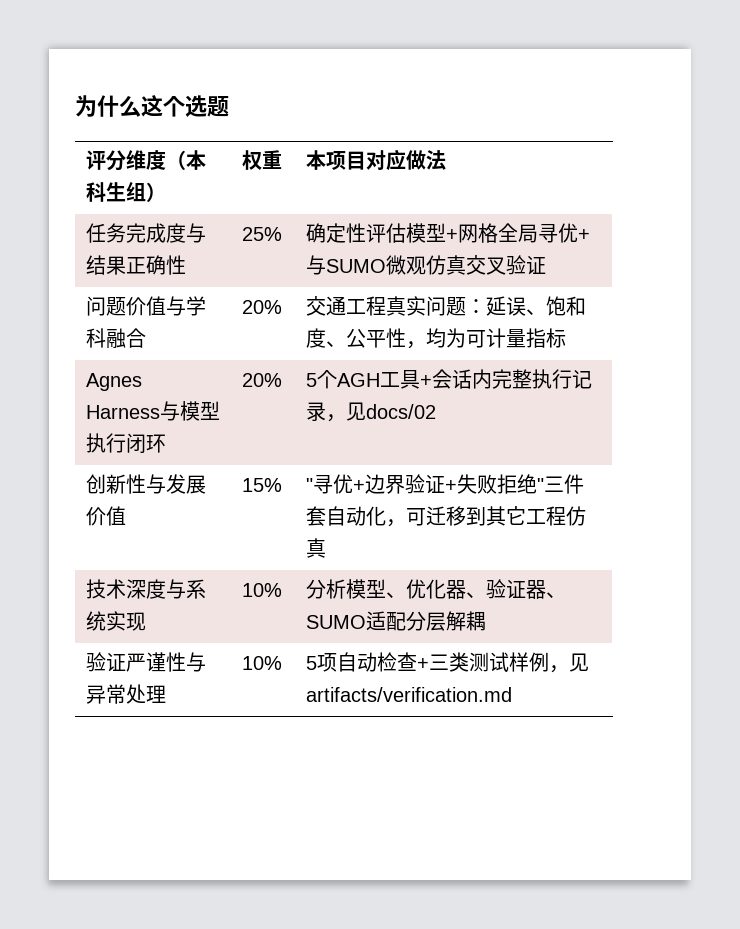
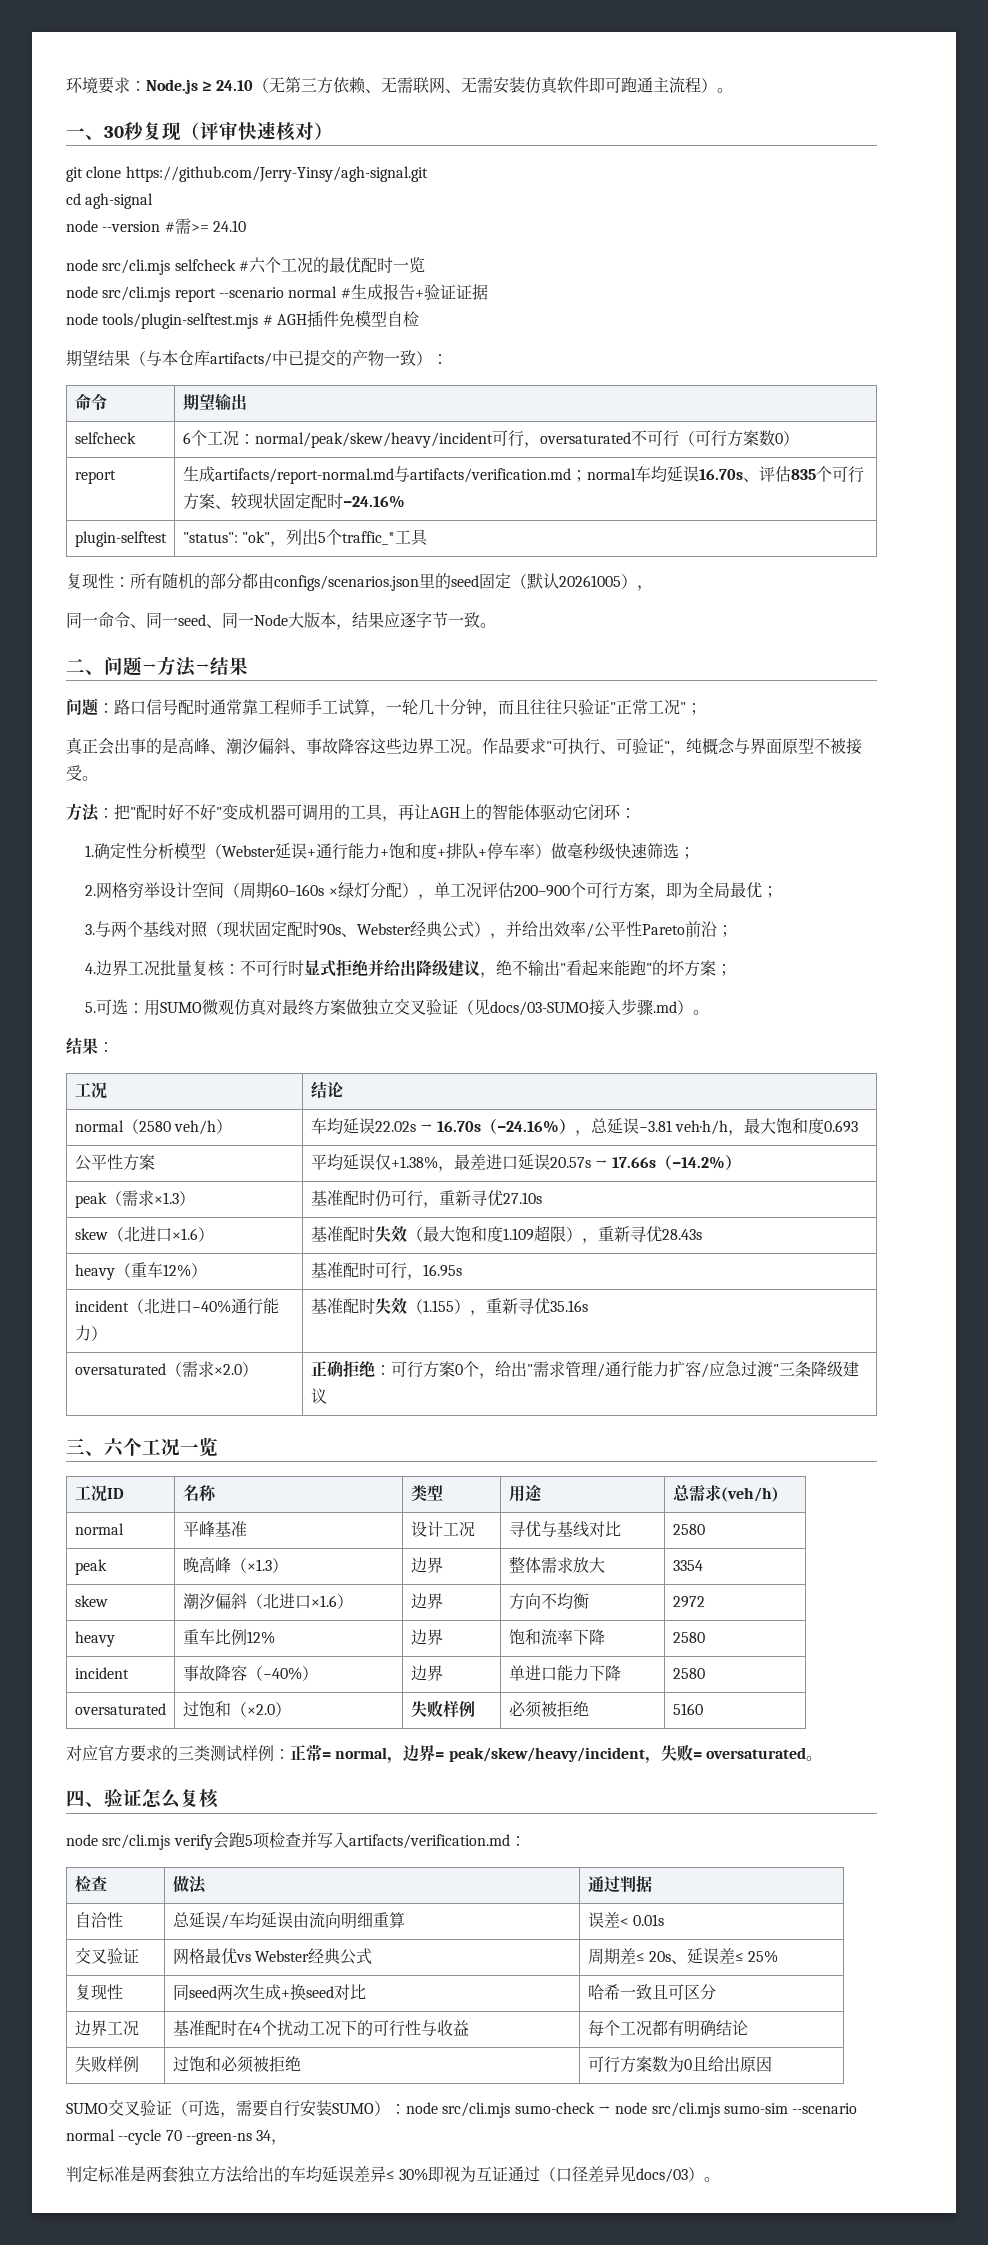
[75,95,229,117] [86,150,207,171] [86,182,167,202] [242,150,283,170] [306,149,447,171] [86,223,207,243] [86,255,187,275] [242,227,283,241] [306,223,591,243] [306,255,547,275] [86,296,207,316] [86,328,147,348] [242,300,283,314] [306,296,587,316] [306,328,567,349] [86,373,143,391] [86,401,221,421] [86,433,167,454] [242,373,283,387] [306,369,593,389] [306,402,437,422] [86,474,207,494] [86,506,127,526] [242,478,283,492] [306,474,585,494] [306,506,587,527] [306,538,327,558] [86,579,207,599] [86,611,147,631] [242,583,283,597] [306,579,567,599] [306,611,487,631] [86,652,207,672] [86,684,167,704] [242,656,283,670] [306,652,590,673] [306,687,513,702] 为什么这个选题 // 评分维度（本科生组） | 权重 | 本项目对应做法 // 任务完成度与结果正确性 | 25% | 确定性评估模型+网格全局寻优+与SUMO微观仿真交叉验证 // 问题价值与学科融合 | 20% | 交通工程真实问题：延误、饱和度、公平性，均为可计量指标 // Agnes Harness与模型执行闭环 | 20% | 5个AGH工具+会话内完整执行记录，见docs/02 // 创新性与发展价值 | 15% | "寻优+边界验证+失败拒绝"三件套自动化，可迁移到其它工程仿真 // 技术深度与系统实现 | 10% | 分析模型、优化器、验证器、SUMO适配分层解耦 // 验证严谨性与异常处理 | 10% | 5项自动检查+三类测试样例，见artifacts/verification.md -> [66,76,733,94] [66,121,333,141] [66,166,428,182] [66,193,154,209] [66,218,246,234] [66,257,425,275] [66,283,488,302] [66,310,419,329] [66,349,448,367] [74,393,107,411] [182,393,247,411] [74,432,136,444] [182,430,799,448] [74,470,116,484] [182,466,864,484] [182,493,405,510] [74,531,167,547] [182,529,428,547] [66,573,653,591] [66,612,496,630] [66,656,248,677] [66,698,702,717] [66,737,862,756] [66,765,98,781] [66,803,636,822] [85,842,696,860] [85,882,778,900] [85,921,734,939] [85,959,733,978] [85,998,710,1016] [66,1037,114,1055] [74,1082,107,1099] [310,1081,343,1099] [74,1119,232,1135] [310,1118,859,1136] [74,1154,155,1171] [310,1154,742,1172] [74,1190,195,1208] [310,1190,542,1208] [74,1226,214,1242] [310,1225,702,1244] [74,1262,207,1280] [310,1262,462,1280] [74,1298,279,1315] [74,1325,107,1341] [310,1298,588,1316] [74,1361,258,1377] [310,1360,859,1379] [310,1388,327,1404] [66,1437,218,1457] [74,1485,124,1502] [182,1484,217,1502] [410,1485,443,1502] [508,1484,542,1502] [672,1484,779,1502] [74,1523,124,1535] [182,1521,247,1537] [410,1521,475,1537] [508,1521,621,1537] [672,1524,705,1535] [74,1559,107,1575] [182,1556,288,1573] [410,1557,443,1573] [508,1556,605,1573] [672,1560,703,1571] [74,1595,108,1607] [182,1593,353,1609] [410,1593,443,1609] [508,1593,589,1610] [672,1596,705,1608] [74,1631,115,1647] [182,1629,275,1645] [410,1629,443,1645] [508,1629,605,1645] [672,1632,705,1643] [74,1667,129,1679] [182,1665,318,1681] [410,1665,443,1681] [508,1665,621,1681] [672,1668,705,1679] [74,1703,166,1715] [182,1701,291,1717] [410,1700,475,1718] [508,1701,589,1718] [672,1703,703,1715] [66,1744,822,1764] [66,1789,219,1808] [66,1832,526,1850] [74,1875,107,1892] [172,1875,207,1894] [587,1875,652,1893] [74,1912,123,1928] [172,1912,405,1929] [587,1912,664,1928] [74,1947,139,1964] [172,1948,372,1965] [587,1948,779,1965] [74,1984,123,2000] [172,1984,366,2001] [587,1984,716,2000] [74,2020,139,2036] [172,2020,469,2037] [587,2020,748,2037] [74,2056,139,2072] [172,2056,301,2073] [587,2056,772,2073] [66,2099,858,2118] [66,2129,288,2145] [66,2166,721,2183] 环境要求：Node.js ≥ 24.10（无第三方依赖、无需联网、无需安装仿真软件即可跑通主流程）。 // 一、30秒复现（评审快速核对） // git clone https://github.com/Jerry-Yinsy/agh-signal.git // cd agh-signal // node --version #需>= 24.10 // node src/cli.mjs selfcheck #六个工况的最优配时一览 // node src/cli.mjs report --scenario normal #生成报告+验证证据 // node tools/plugin-selftest.mjs # AGH插件免模型自检 // 期望结果（与本仓库artifacts/中已提交的产物一致）： // 命令 | 期望输出 // selfcheck | 6个工况：normal/peak/skew/heavy/incident可行，oversaturated不可行（可行方案数0） // report | 生成artifacts/report-normal.md与artifacts/verification.md；normal车均延误16.70s、评估835个可行方案、较现状固定配时−24.16% // plugin-selftest | "status": "ok"，列出5个traffic_*工具 // 复现性：所有随机的部分都由configs/scenarios.json里的seed固定（默认20261005）， // 同一命令、同一seed、同一Node大版本，结果应逐字节一致。 // 二、问题→方法→结果 // 问题：路口信号配时通常靠工程师手工试算，一轮几十分钟，而且往往只验证"正常工况"； // 真正会出事的是高峰、潮汐偏斜、事故降容这些边界工况。作品要求"可执行、可验证"，纯概念与界面原型不被接受。 // 方法：把"配时好不好"变成机器可调用的工具，再让AGH上的智能体驱动它闭环： // 1.确定性分析模型（Webster延误+通行能力+饱和度+排队+停车率）做毫秒级快速筛选； // 2.网格穷举设计空间（周期60–160s ×绿灯分配），单工况评估200–900个可行方案，即为全局最优； // 3.与两个基线对照（现状固定配时90s、Webster经典公式），并给出效率/公平性Pareto前沿； // 4.边界工况批量复核：不可行时显式拒绝并给出降级建议，绝不输出"看起来能跑"的坏方案； // 5.可选：用SUMO微观仿真对最终方案做独立交叉验证（见docs/03-SUMO接入步骤.md）。 // 结果： // 工况 | 结论 // normal（2580 veh/h） | 车均延误22.02s → 16.70s（−24.16%），总延误−3.81 veh·h/h，最大饱和度0.693 // 公平性方案 | 平均延误仅+1.38%，最差进口延误20.57s → 17.66s（−14.2%） // peak（需求×1.3） | 基准配时仍可行，重新寻优27.10s // skew（北进口×1.6） | 基准配时失效（最大饱和度1.109超限），重新寻优28.43s // heavy（重车12%） | 基准配时可行，16.95s // incident（北进口−40%通行能力） | 基准配时失效（1.155），重新寻优35.16s // oversaturated（需求×2.0） | 正确拒绝：可行方案0个，给出"需求管理/通行能力扩容/应急过渡"三条降级建议 // 三、六个工况一览 // 工况ID | 名称 | 类型 | 用途 | 总需求(veh/h) // normal | 平峰基准 | 设计工况 | 寻优与基线对比 | 2580 // peak | 晚高峰（×1.3） | 边界 | 整体需求放大 | 3354 // skew | 潮汐偏斜（北进口×1.6） | 边界 | 方向不均衡 | 2972 // heavy | 重车比例12% | 边界 | 饱和流率下降 | 2580 // incident | 事故降容（−40%） | 边界 | 单进口能力下降 | 2580 // oversaturated | 过饱和（×2.0） | 失败样例 | 必须被拒绝 | 5160 // 对应官方要求的三类测试样例：正常= normal，边界= peak/skew/heavy/incident，失败= oversaturated。 // 四、验证怎么复核 // node src/cli.mjs verify会跑5项检查并写入artifacts/verification.md： // 检查 | 做法 | 通过判据 // 自洽性 | 总延误/车均延误由流向明细重算 | 误差< 0.01s // 交叉验证 | 网格最优vs Webster经典公式 | 周期差≤ 20s、延误差≤ 25% // 复现性 | 同seed两次生成+换seed对比 | 哈希一致且可区分 // 边界工况 | 基准配时在4个扰动工况下的可行性与收益 | 每个工况都有明确结论 // 失败样例 | 过饱和必须被拒绝 | 可行方案数为0且给出原因 // SUMO交叉验证（可选，需要自行安装SUMO）：node src/cli.mjs sumo-check → node src/cli.mjs sumo-sim --scenario normal --cycle 70 --green-ns 34， // 判定标准是两套独立方法给出的车均延误差异≤ 30%即视为互证通过（口径差异见docs/03）。

